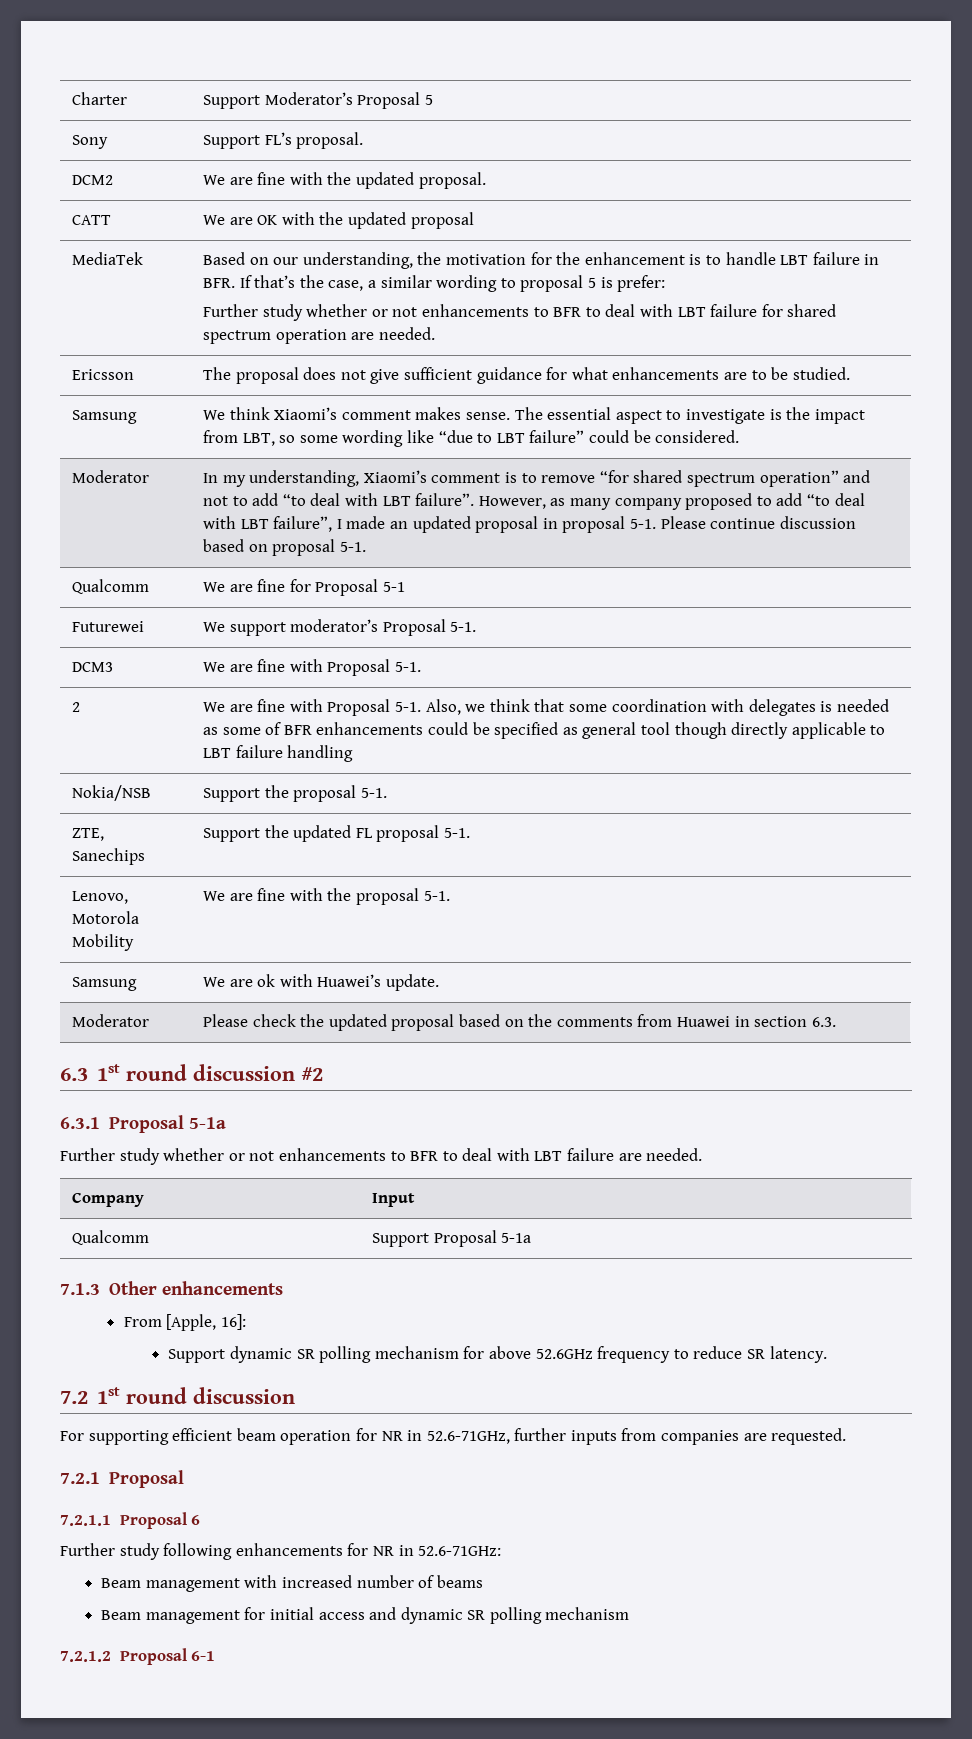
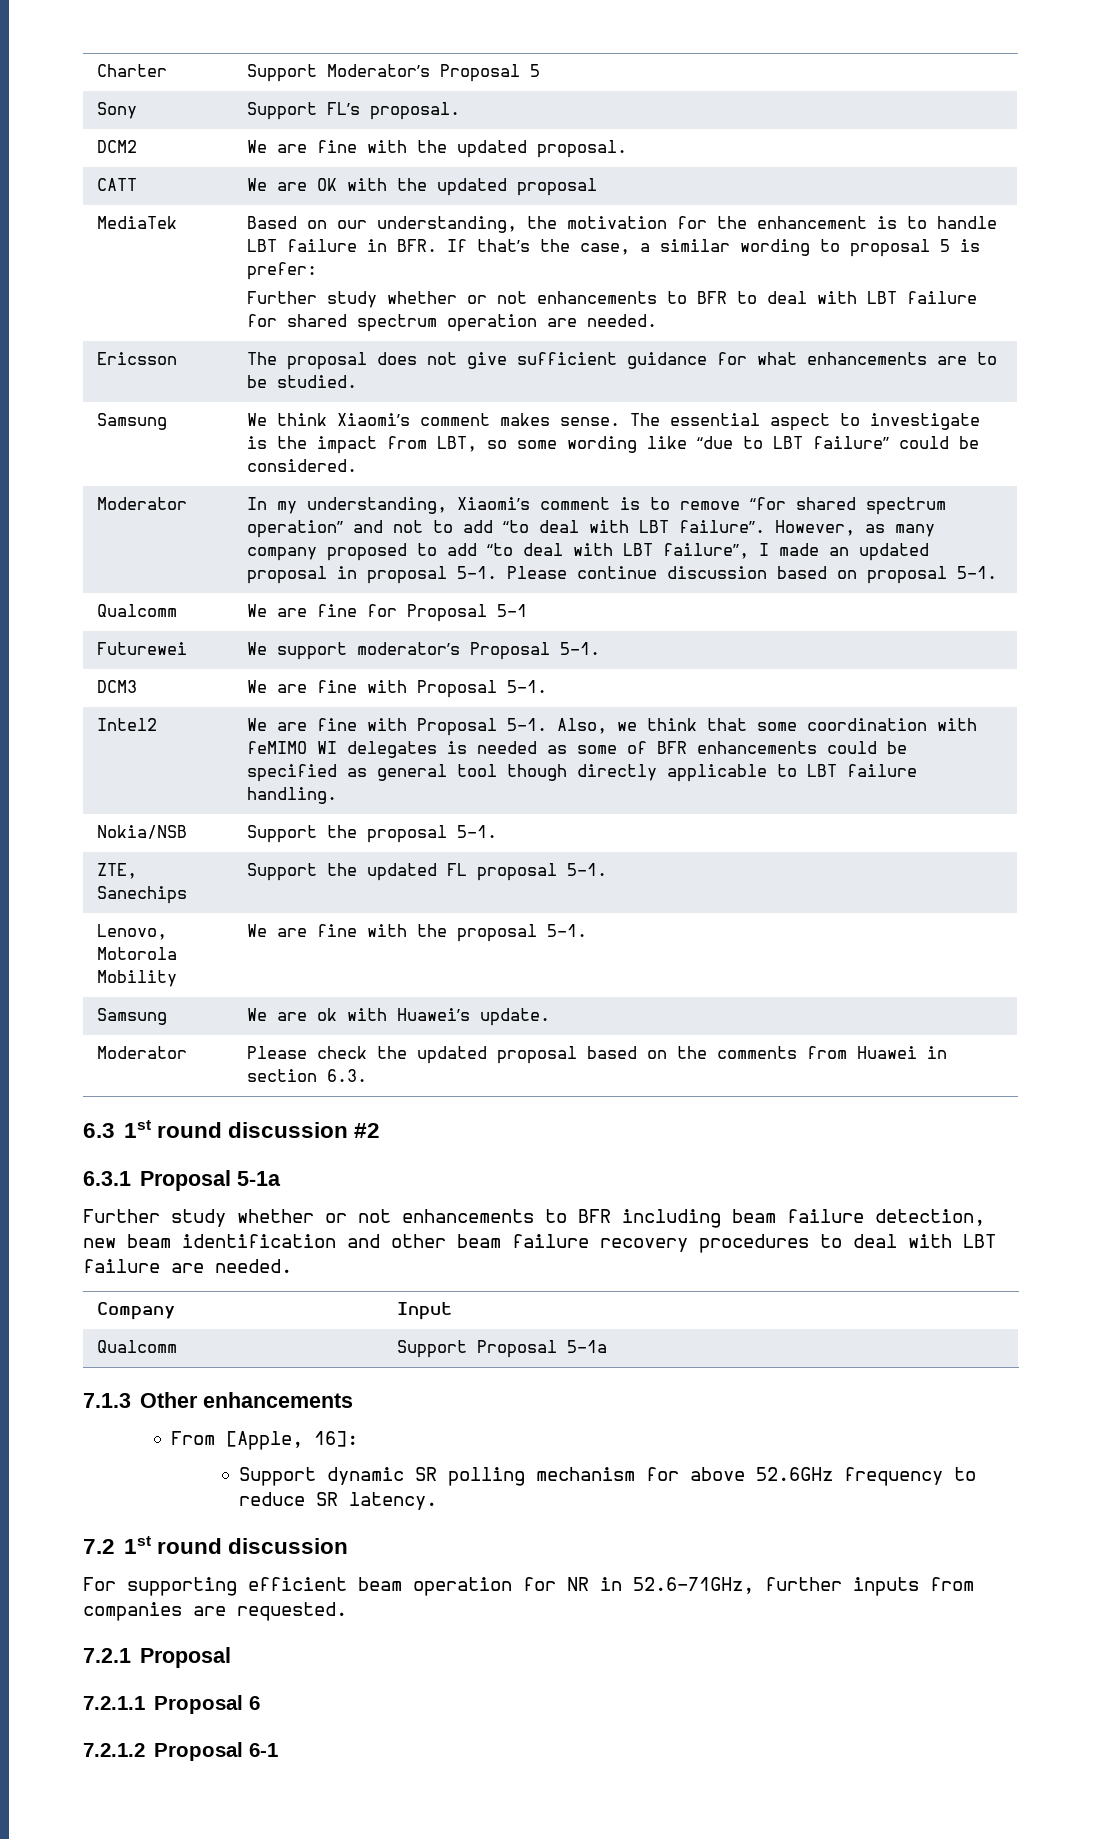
[72,702,81,712] 2 -> [97,718,158,731] Intel2
(745, 705) none -> [247,741,338,754] feMIMO WI
[287,745,354,762] handling -> [247,787,338,804] handling.
(439, 1156) none -> [622,1209,985,1228] [83,1234,809,1253] including beam failure detection, new beam identification and other beam failure recovery procedures
[60,1543,502,1560] [101,1575,483,1592] [101,1607,630,1624] // Further study following enhancements for NR in 52.6-71GHz: // Beam management with increased number of beams // Beam management for initial access and dynamic SR polling mechanism -> (261, 1703) none

